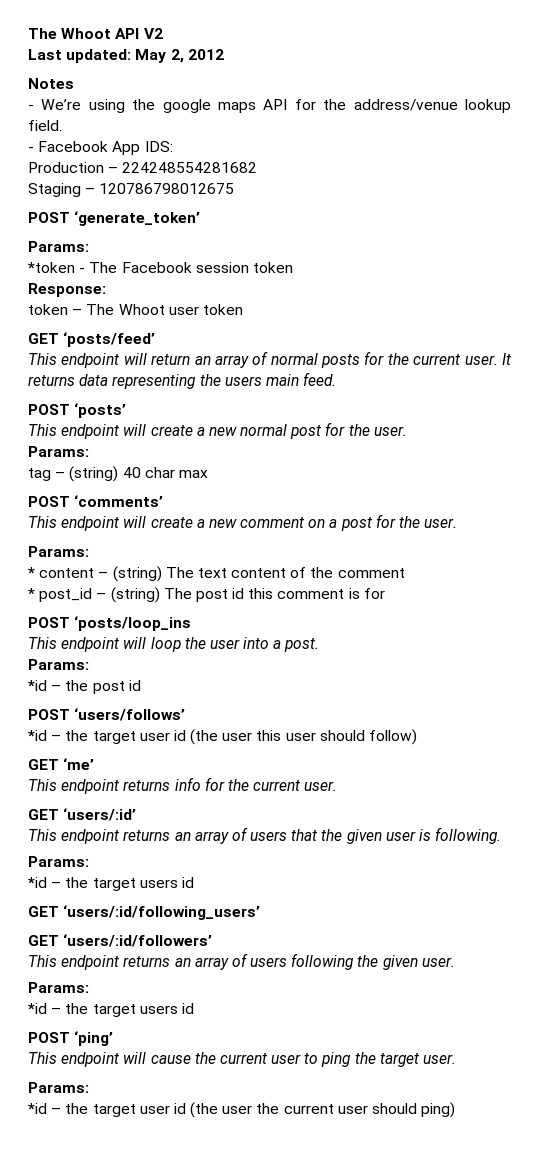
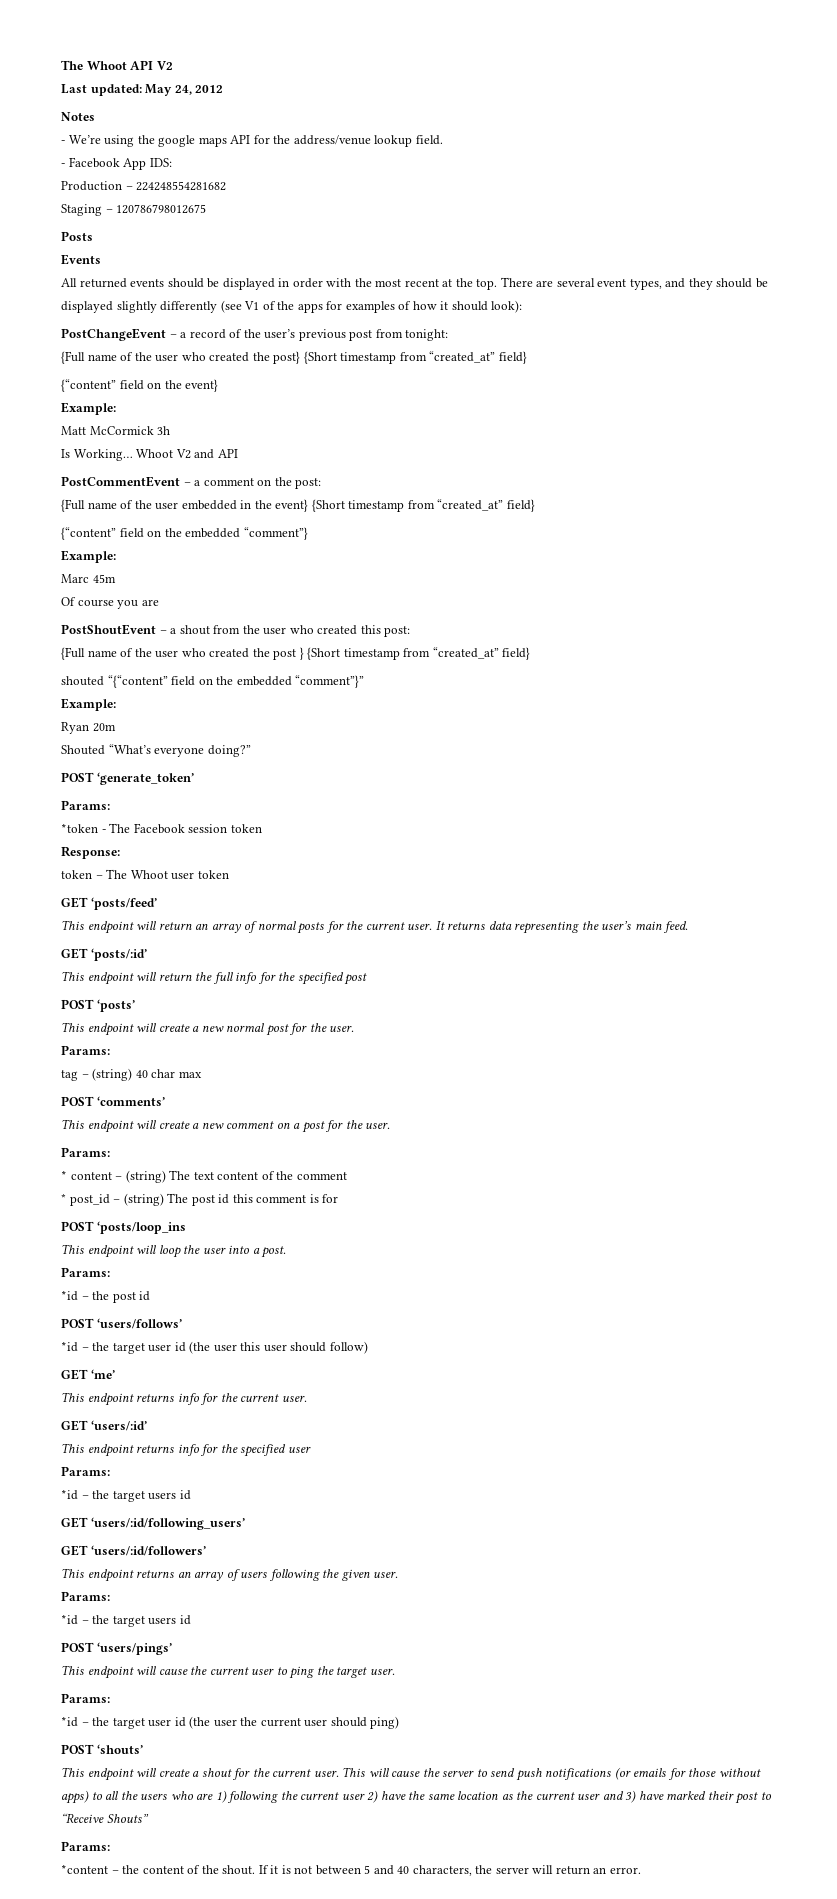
[170,49,184,63] 2, -> [174,85,192,95] 24,
(235, 188) none -> [61,231,93,241] [61,254,101,265] [61,277,768,290] [61,300,523,313] [61,328,449,341] [61,351,527,364] [61,379,219,392] [61,402,116,415] [61,426,171,435] [61,449,238,461] [61,476,322,489] [61,499,535,512] [61,527,308,540] [61,550,116,563] [61,574,116,583] [61,597,159,609] [61,624,411,637] [61,647,531,660] [61,675,365,688] [61,698,116,711] [61,722,116,734] [61,744,251,757] // Posts // Events // All returned events should be displayed in order with the most recent at the top. There are several event types, and they should be displayed slightly differently (see V1 of the apps for examples of how it should look): // PostChangeEvent – a record of the user’s previous post from tonight: // {Full name of the user who created the post} {Short timestamp from “created_at” field} // {“content” field on the event} // Example: // Matt McCormick 3h // Is Working… Whoot V2 and API // PostCommentEvent – a comment on the post: // {Full name of the user embedded in the event} {Short timestamp from “created_at” field} // {“content” field on the embedded “comment”} // Example: // Marc 45m // Of course you are // PostShoutEvent – a shout from the user who created this post: // {Full name of the user who created the post } {Short timestamp from “created_at” field} // shouted “{“content” field on the embedded “comment”}” // Example: // Ryan 20m // Shouted “What’s everyone doing?”
[224,376,262,386] users -> [601,921,632,930] user’s
(337, 379) none -> [61,948,147,961] [61,971,368,985] // GET ‘posts/:id’ // This endpoint will return the full info for the specified post
[174,827,502,844] an array of users that the given user is following. -> [177,1444,311,1457] info for the specified user
[74,1031,114,1046] ‘ping’ -> [96,1642,172,1655] ‘users/pings’
(456, 1110) none -> [61,1744,143,1754] [61,1767,761,1781] [61,1790,772,1804] [61,1813,149,1823] [61,1841,110,1851] [61,1865,641,1876] // POST ‘shouts’ // This endpoint will create a shout for the current user. This will cause the server to send push notifications (or emails for those without apps) to all the users who are 1) following the current user 2) have the same location as the current user and 3) have marked their post to “Receive Shouts” // Params: // *content – the content of the shout. If it is not between 5 and 40 characters, the server will return an error.

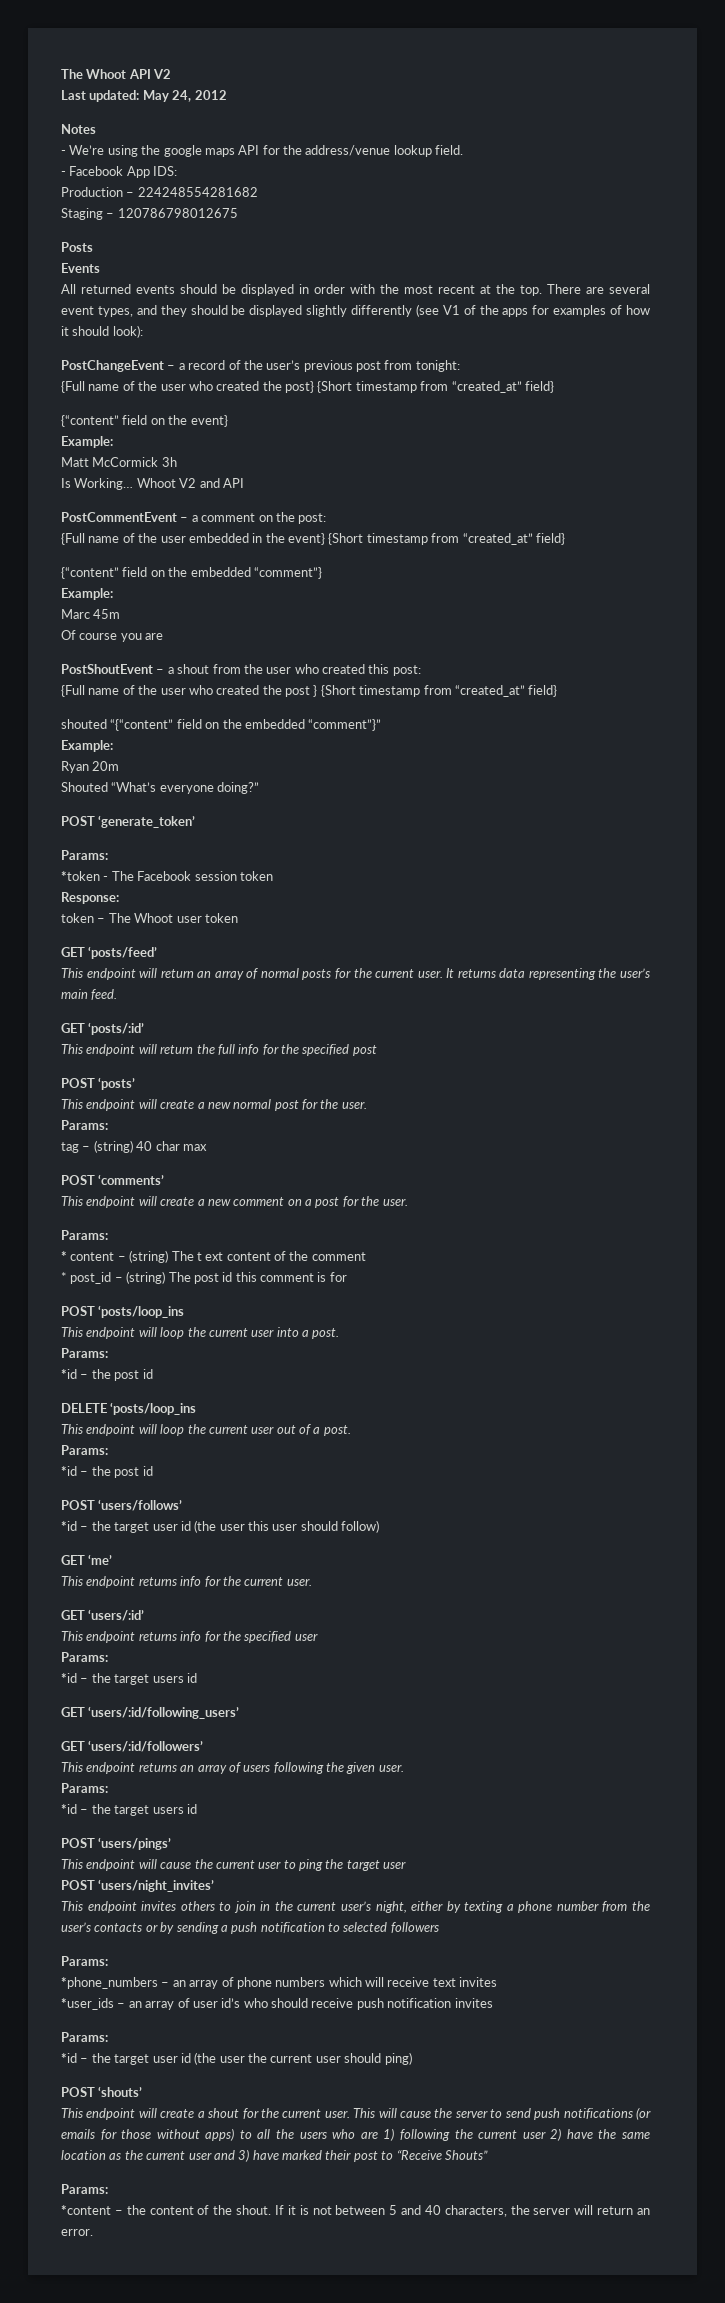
[193,1172,214,1180] text -> [196,1252,224,1261] t ext
(201, 1249) none -> [208,1328,248,1337] current
(151, 1296) none -> [61,1402,197,1415] [61,1424,351,1436] [61,1445,108,1455] [61,1466,153,1478] // DELETE ‘posts/loop_ins // This endpoint will loop the current user out of a post. // Params: // *id – the post id
[369,1668,395,1675] user. -> [383,1862,407,1869] [61,1879,215,1892] [61,1901,650,1913] [61,1922,439,1934] [61,1956,108,1966] [61,1977,498,1989] [61,1998,493,2010] user // POST ‘users/night_invites’ // This endpoint invites others to join in the current user’s night, either by texting a phone number from the user’s contacts or by sending a push notification to selected followers // Params: // *phone_numbers – an array of phone numbers which will receive text invites // *user_ids – an array of user id’s who should receive push notification invites

